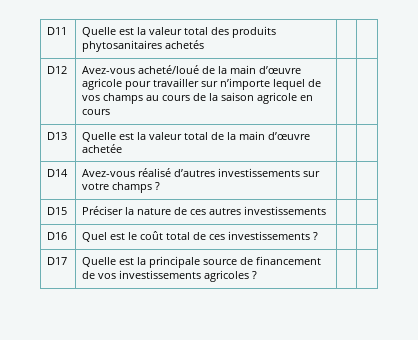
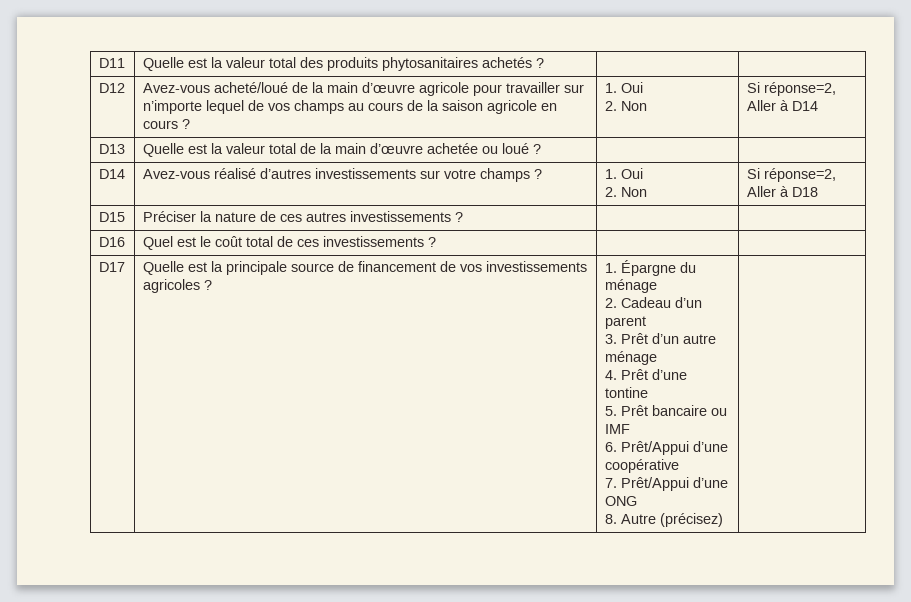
(205, 44) none -> [535,58,544,68] ?
(111, 112) | | -> [181,119,190,129] [604,82,643,93] [604,101,647,111] [746,82,836,96] [746,100,818,111] ? | 1. Oui // 2. Non | Si réponse=2, Aller à D14
(123, 148) none -> [481,143,541,154] ou loué ?
(161, 186) | -> [604,168,643,179] [604,187,647,197] [746,168,836,182] [746,186,818,197] 1. Oui // 2. Non | Si réponse=2, Aller à D18
(327, 210) none -> [454,212,463,222] ?
(258, 275) none -> [604,260,696,276] [604,279,657,293] [604,297,702,308] [604,316,646,329] [604,333,716,344] [604,351,657,365] [604,369,687,380] [604,387,648,398] [604,405,727,416] [604,424,630,434] [604,441,728,455] [604,459,679,473] [604,477,728,491] [604,496,637,506] [604,513,723,527] 1. Épargne du ménage // 2. Cadeau d’un parent // 3. Prêt d’un autre ménage // 4. Prêt d’une tontine // 5. Prêt bancaire ou IMF // 6. Prêt/Appui d’une coopérative // 7. Prêt/Appui d’une ONG // 8. Autre (précisez)

